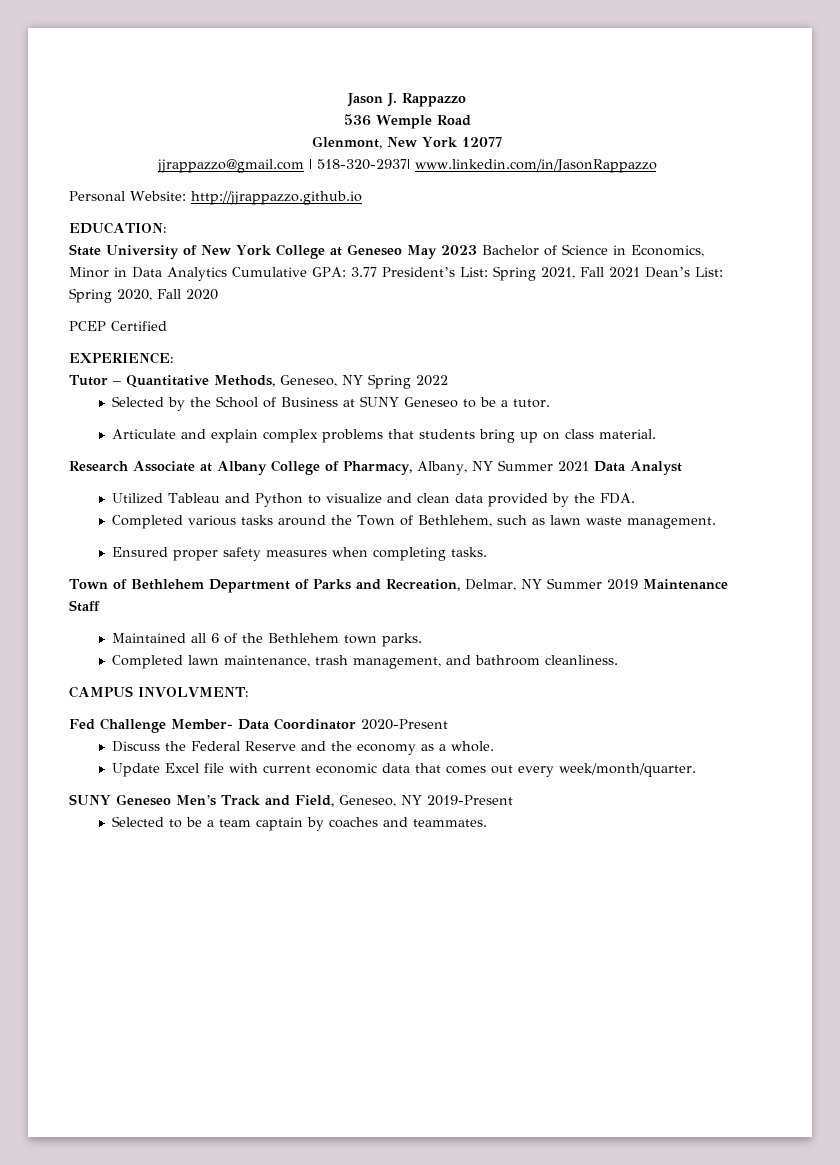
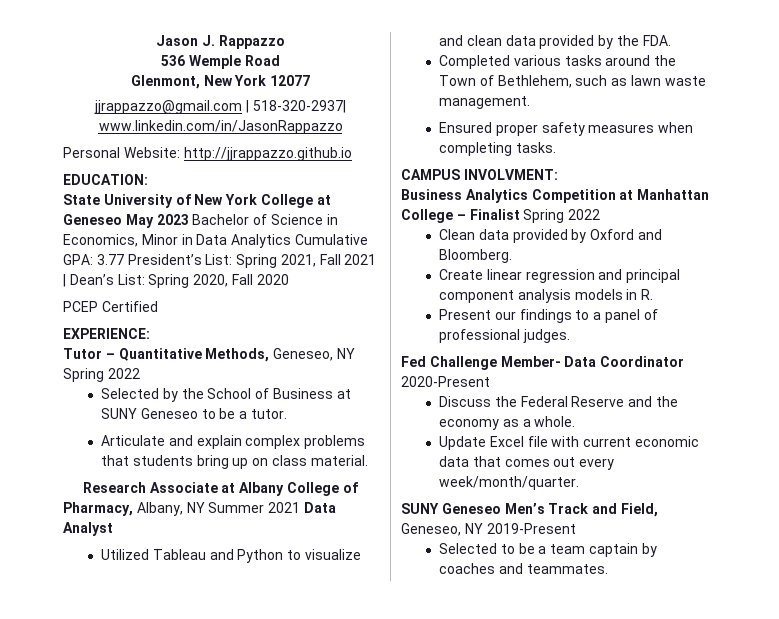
(640, 272) none -> [63,274,66,287] |
[69,578,728,593] [69,600,100,612] [112,633,423,647] [112,655,619,669] [69,686,249,698] Town of Bethlehem Department of Parks and Recreation, Delmar, NY Summer 2019 Maintenance Staff // Maintained all 6 of the Bethlehem town parks. // Completed lawn maintenance, trash management, and bathroom cleanliness. // CAMPUS INVOLVMENT: -> [401,169,558,180] [401,189,710,203] [401,209,601,223] [438,229,662,243] [438,249,512,263] [438,269,681,283] [438,289,654,303] [438,309,658,323] [438,329,570,343] CAMPUS INVOLVMENT: // Business Analytics Competition at Manhattan College – Finalist Spring 2022 // Clean data provided by Oxford and Bloomberg. // Create linear regression and principal component analysis models in R. // Present our findings to a panel of professional judges.

